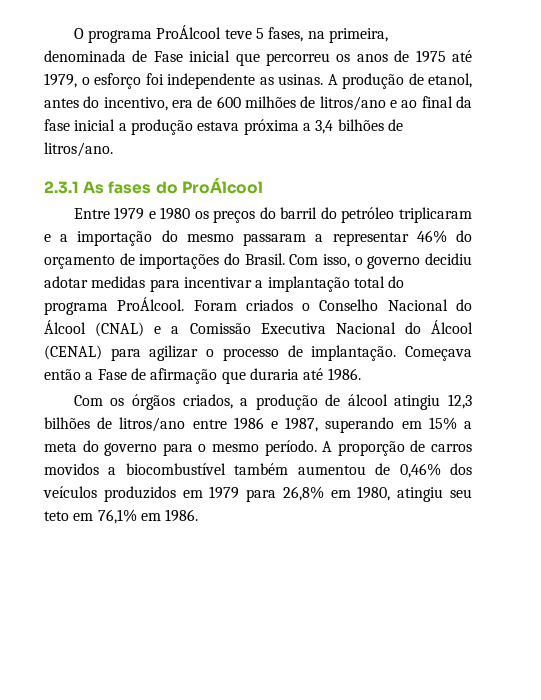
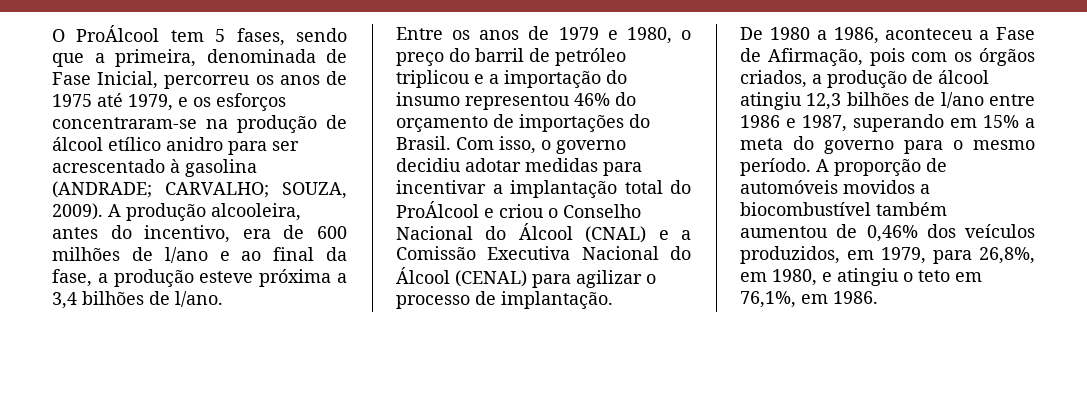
[88,25,325,43] programa ProÁlcool teve 5 fases, na -> [76,25,347,46] [52,53,105,67] ProÁlcool tem 5 fases, sendo que a
[189,50,260,66] inicial que -> [97,71,159,89] Inicial,
[81,73,472,89] o esforço foi independente as usinas. A produção de etanol, -> [178,93,286,111] [52,115,347,133] [52,137,299,155] [52,159,257,177] [52,181,347,199] [52,203,301,221] e os esforços concentraram-se na produção de álcool etílico anidro para ser acrescentado à gasolina (ANDRADE; CARVALHO; SOUZA, 2009). A produção alcooleira,
[319,96,386,111] litros/ano -> [164,247,208,263] l/ano
[44,119,240,135] fase inicial a produção estava -> [52,269,254,287] fase, a produção esteve
[44,142,113,157] [44,178,263,194] [73,207,472,223] [44,230,409,246] litros/ano. // 2.3.1 As fases do ProÁlcool // Entre 1979 e 1980 os preços do barril do petróleo triplicaram e a importação do mesmo passaram a representar -> [175,291,223,307] [396,26,691,44] [396,48,626,66] [396,70,627,88] [396,92,570,110] l/ano. // Entre os anos de 1979 e 1980, o preço do barril de petróleo triplicou e a importação do insumo representou
[44,297,293,315] programa ProÁlcool. Foram criados -> [396,201,544,218] ProÁlcool e criou
[405,346,472,361] [44,368,361,384] [73,395,103,406] Começava então a Fase de afirmação que duraria até 1986. // Com -> [740,27,1035,44] [740,48,948,66] // De 1980 a 1986, aconteceu a Fase de Afirmação, pois com
[119,417,186,432] litros/ano -> [940,92,984,108] l/ano
[431,444,473,452] carros -> [740,180,838,194] automóveis
[103,486,472,502] produzidos em 1979 para 26,8% em 1980, atingiu seu -> [740,246,1035,264] [740,268,913,286] produzidos, em 1979, para 26,8%, em 1980, e atingiu o
[97,509,137,524] 76,1% -> [740,291,796,308] 76,1%,

